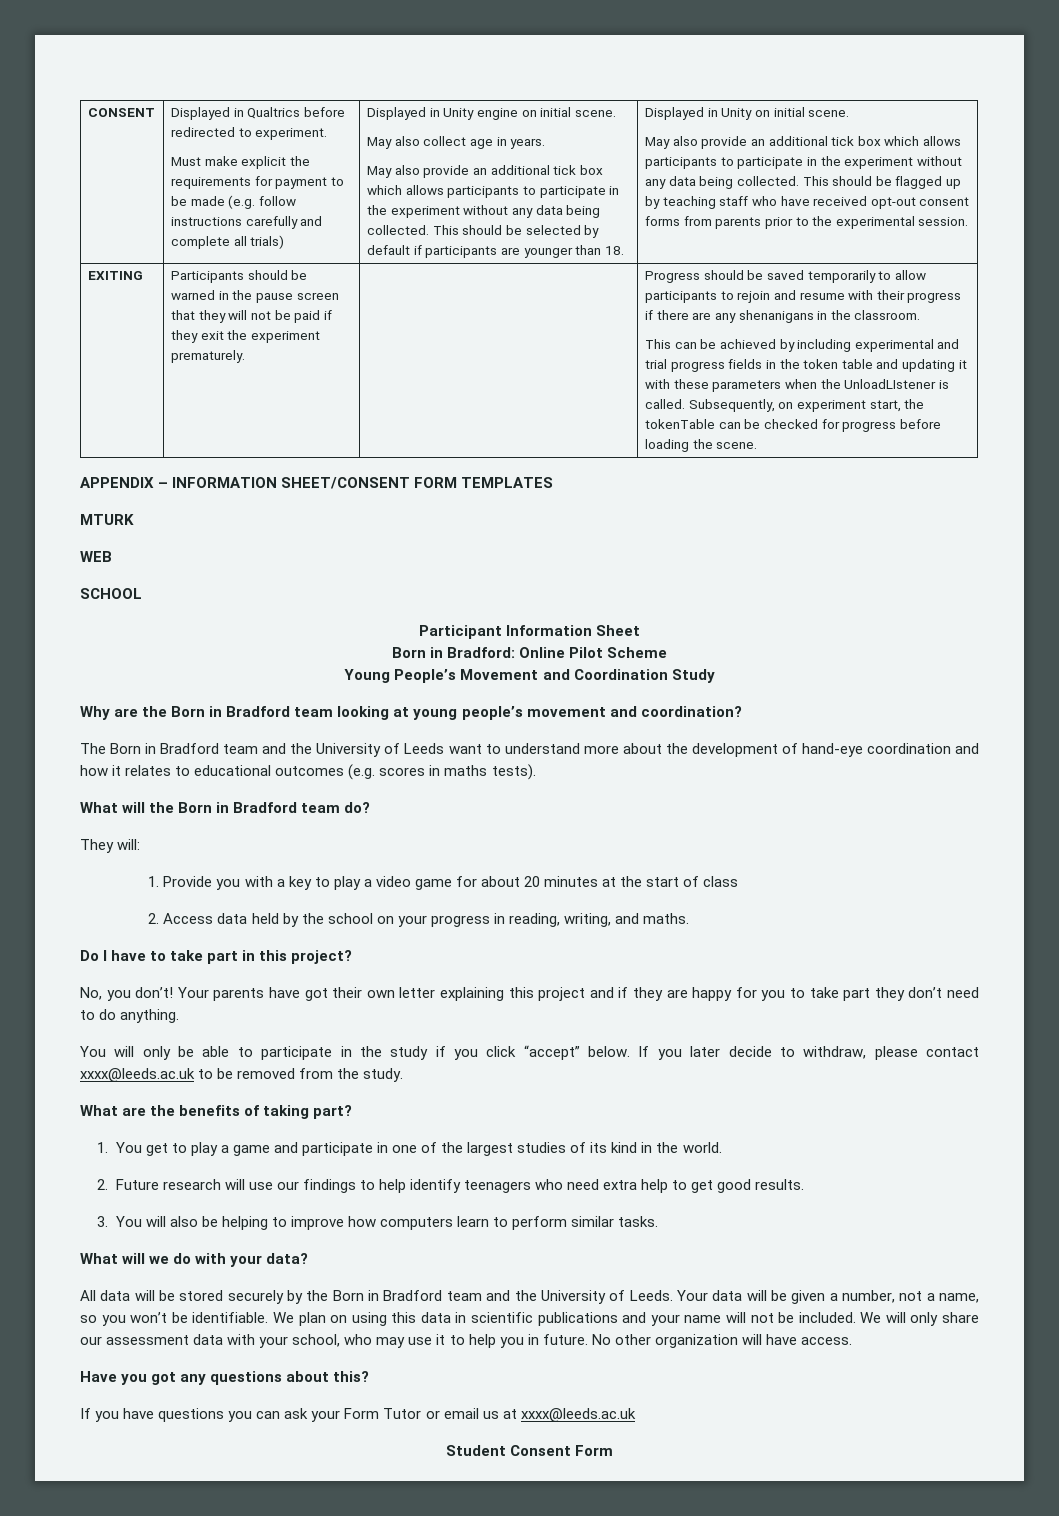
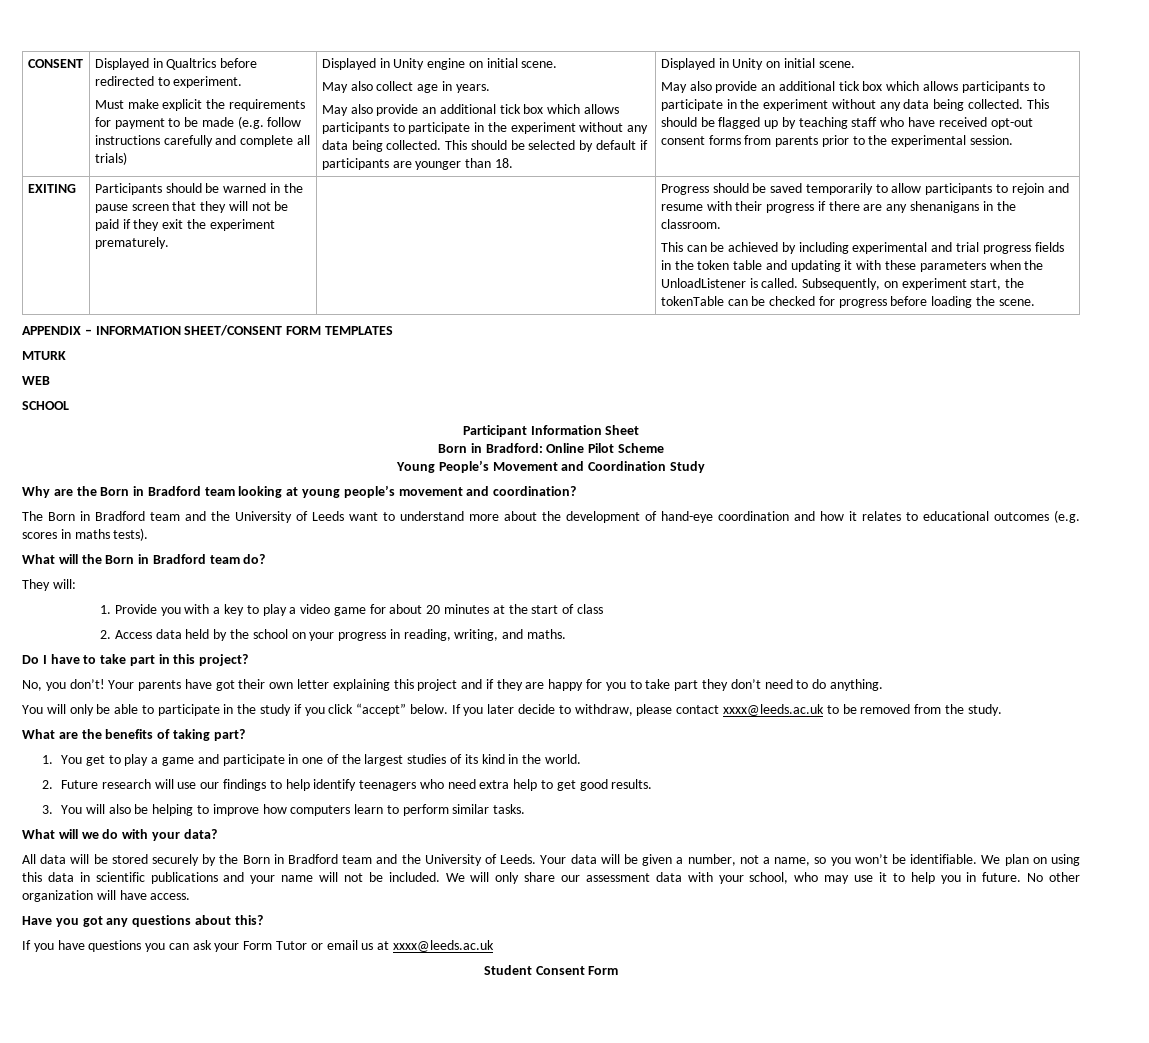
[844,379,937,389] UnloadLIstener -> [660,278,746,288] UnloadListener

